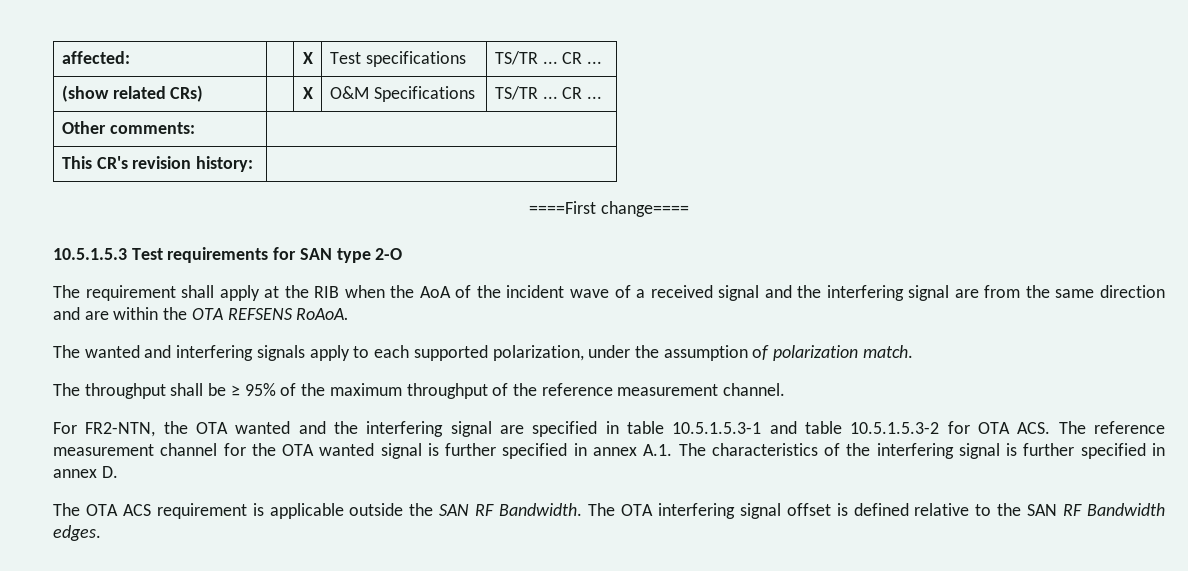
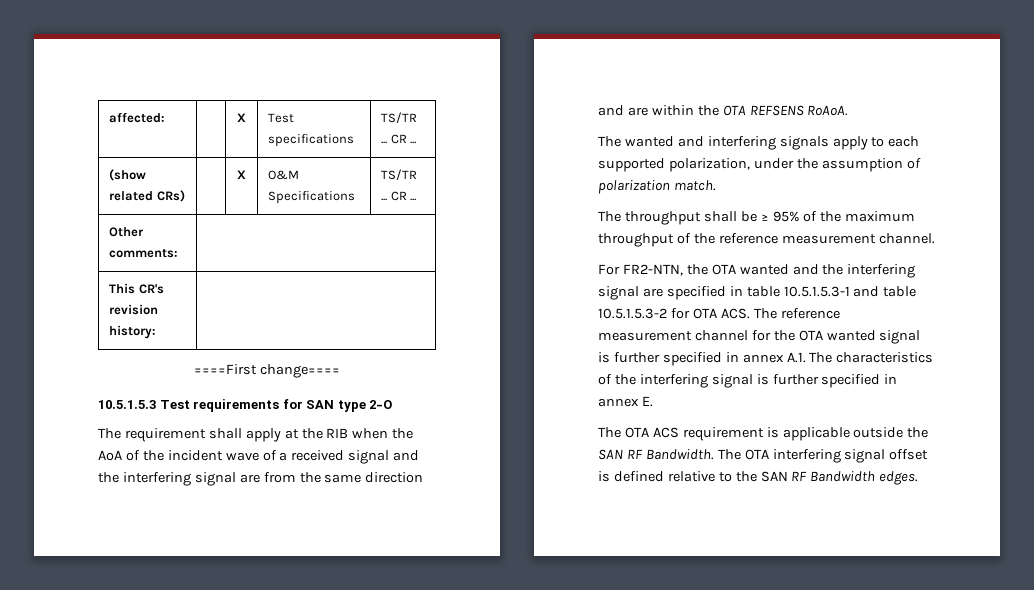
[101,466,118,478] D. -> [641,396,653,407] E.

